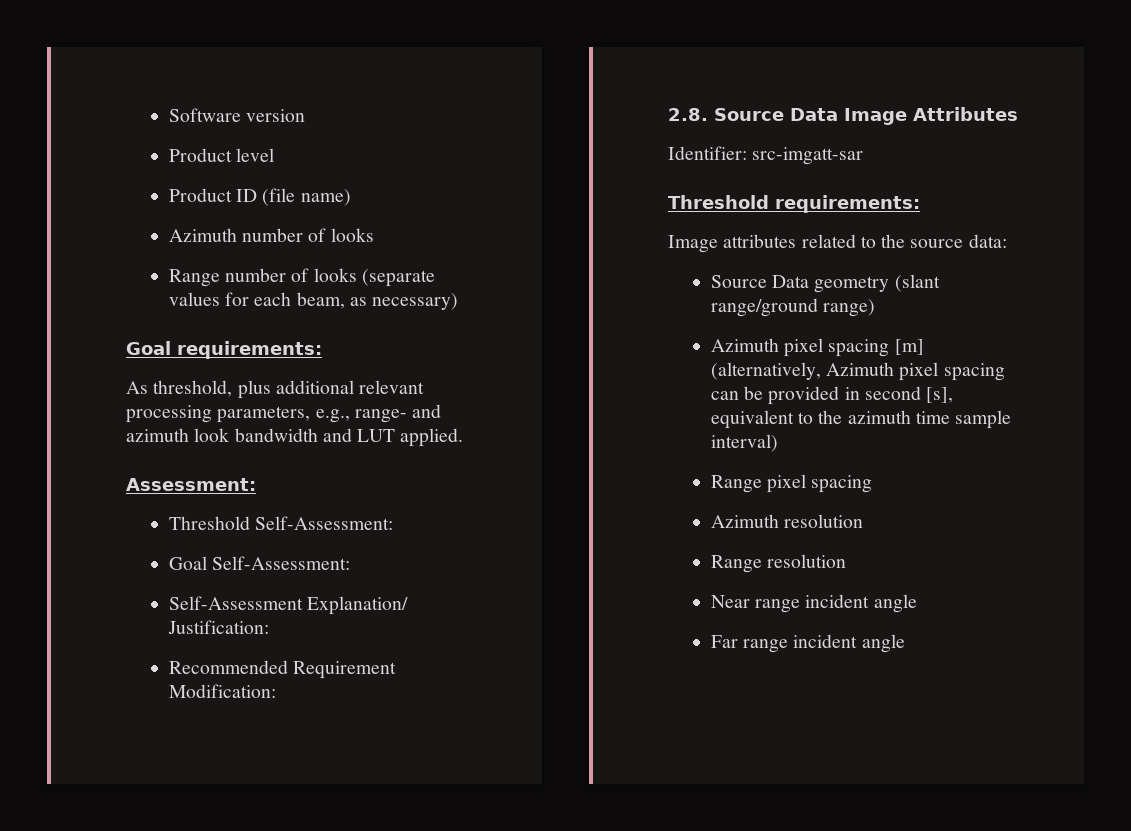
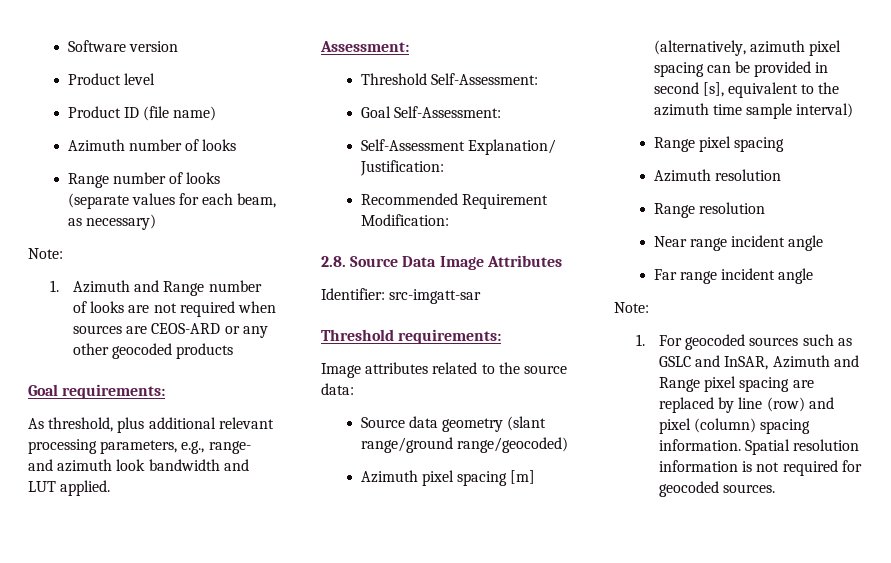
(459, 301) none -> [28,248,63,259] [50,280,262,296] [72,301,276,317] [72,323,268,338] [72,343,234,359] // Note: // 1. Azimuth and Range number of looks are not required when sources are CEOS-ARD or any other geocoded products
[772,275,810,288] Data -> [408,416,438,428] data
[823,299,876,317] range) -> [456,437,568,453] range/geocoded)
[826,362,895,376] Azimuth -> [749,40,805,53] azimuth
(905, 643) none -> [614,302,649,313] [636,334,852,350] [658,355,859,370] [658,376,814,392] [658,397,834,413] [658,418,811,434] [658,439,860,455] [658,460,862,476] [658,481,776,497] // Note: // 1. For geocoded sources such as GSLC and InSAR, Azimuth and Range pixel spacing are replaced by line (row) and pixel (column) spacing information. Spatial resolution information is not required for geocoded sources.

